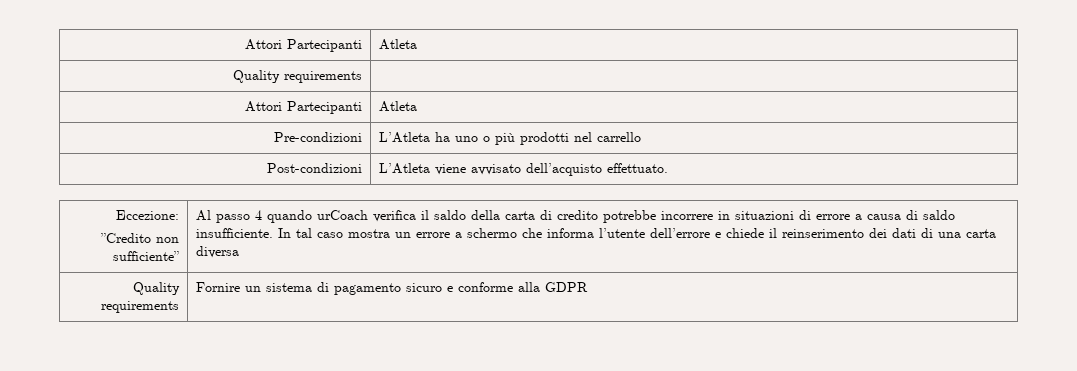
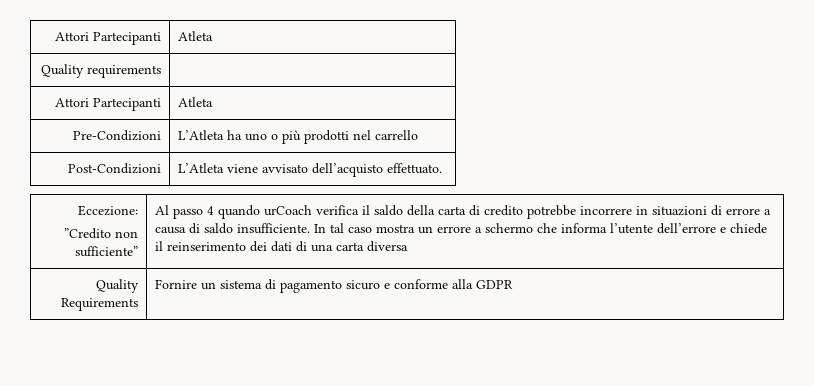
[273,132,362,142] Pre-condizioni -> [73,130,162,141] Pre-Condizioni
[266,163,362,173] Post-condizioni -> [68,163,162,174] Post-Condizioni
[100,301,179,313] requirements -> [61,298,139,311] Requirements

